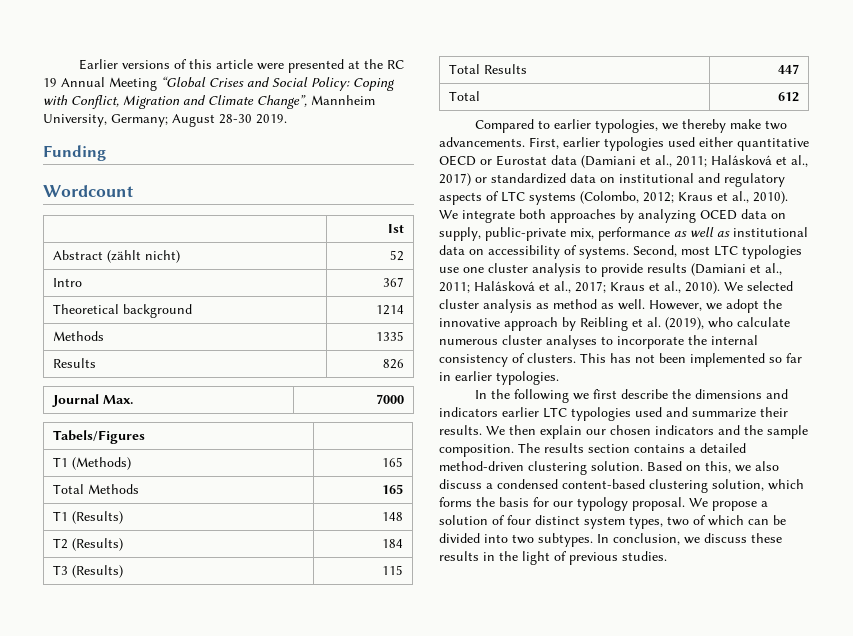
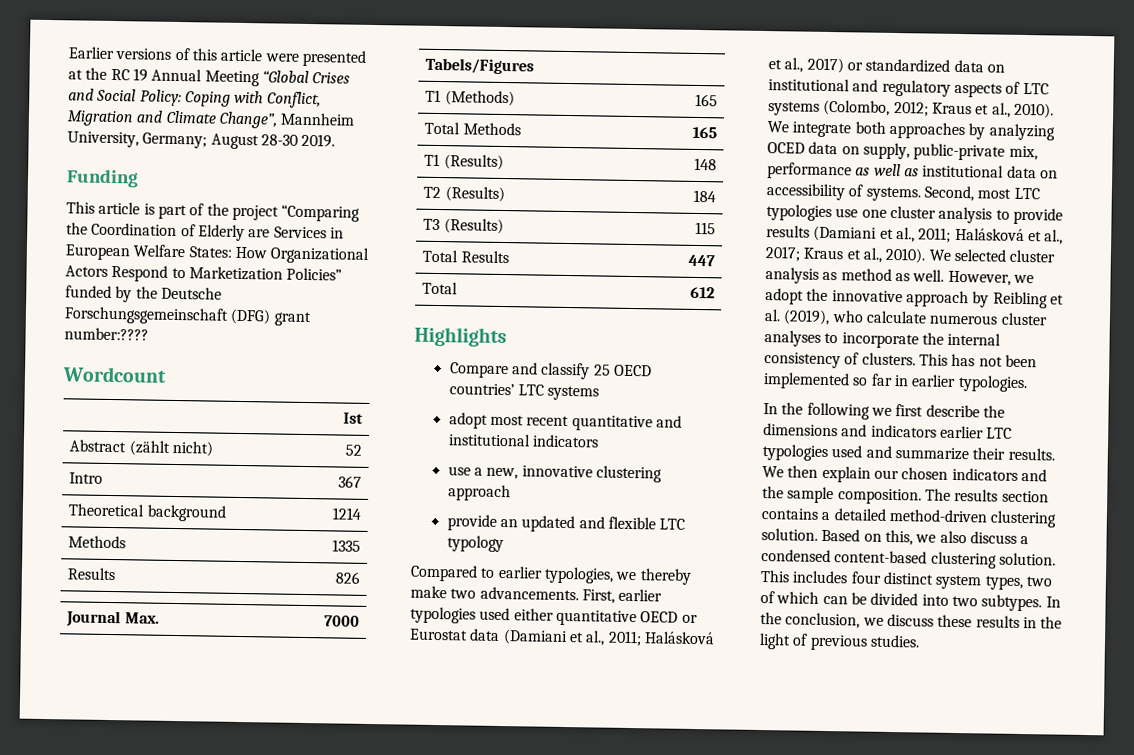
(106, 153) none -> [66,201,361,222] [66,222,344,242] [65,244,370,264] [65,264,343,282] [65,285,222,303] [64,306,311,327] [64,327,149,341] // This article is part of the project “Comparing the Coordination of Elderly are Services in European Welfare States: How Organizational Actors Respond to Marketization Policies” funded by the Deutsche Forschungsgemeinschaft (DFG) grant number:????
(800, 97) none -> [414,326,507,348] [448,362,652,380] [448,383,600,401] [448,412,682,432] [447,433,599,448] [447,465,662,483] [447,484,511,502] [446,514,686,533] [446,535,504,553] // Highlights // Compare and classify 25 OECD countries’ LTC systems // adopt most recent quantitative and institutional indicators // use a new, innovative clustering approach // provide an updated and flexible LTC typology
[712,479,804,491] [439,497,768,511] [439,515,505,525] solution, which forms the basis for our typology proposal. We propose a solution of -> [998,552,1056,566] [760,570,849,584] solution. This includes
(609, 538) none -> [760,611,782,625] the

